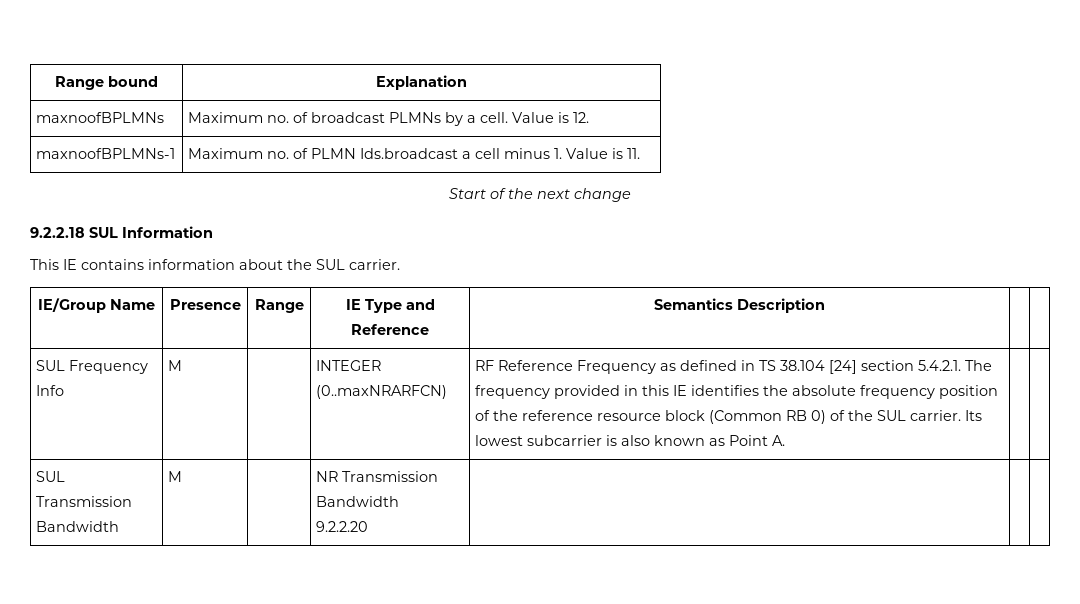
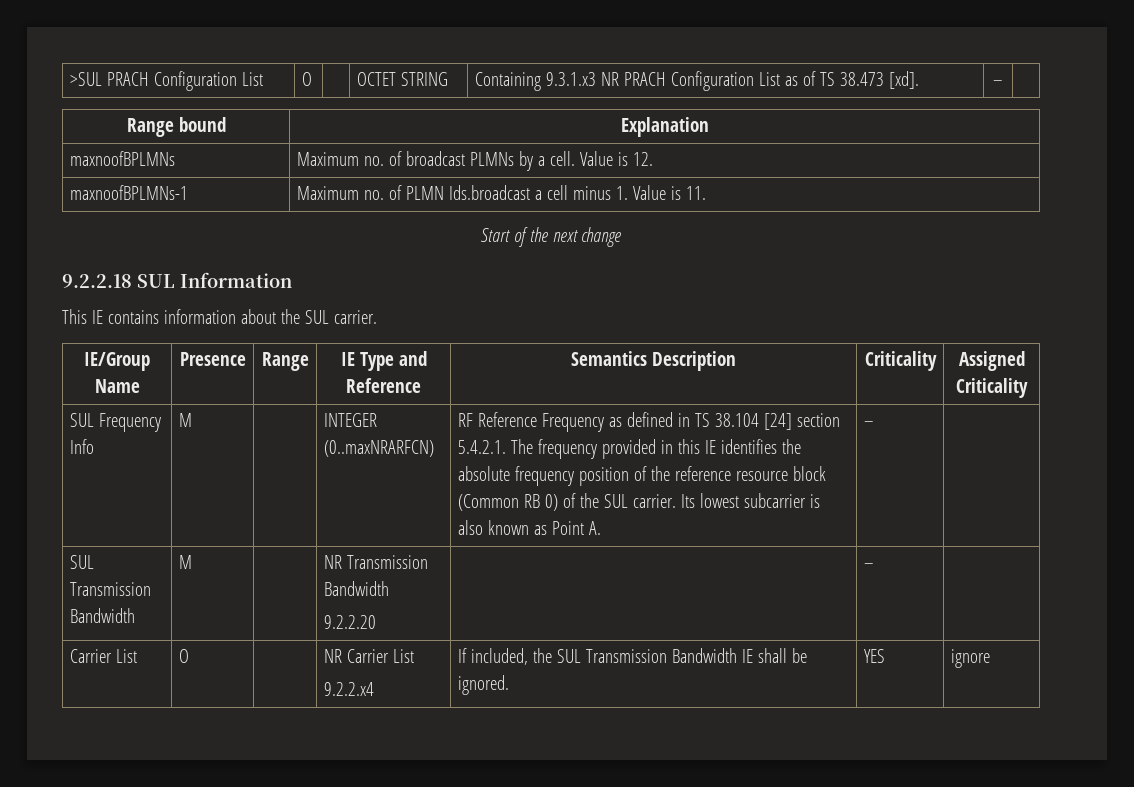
(55, 83) none -> [69,71,263,91] [301,72,312,86] [356,72,448,86] [474,71,919,91] [993,80,1003,86] >SUL PRACH Configuration List | O | | OCTET STRING | Containing 9.3.1.x3 NR PRACH Configuration List as of TS 38.473 [xd]. | – | //
(825, 305) | -> [864,351,937,371] [958,351,1025,371] [956,378,1028,398] Criticality | Assigned Criticality
(786, 440) none -> [863,421,874,427] –
(369, 526) | -> [863,563,874,569] [69,649,137,663] [178,649,189,663] [323,649,414,663] [323,682,374,696] [457,648,807,665] [457,675,509,695] [863,649,885,663] [950,649,990,668] – | // Carrier List | O | | NR Carrier List // 9.2.2.x4 | If included, the SUL Transmission Bandwidth IE shall be ignored. | YES | ignore

